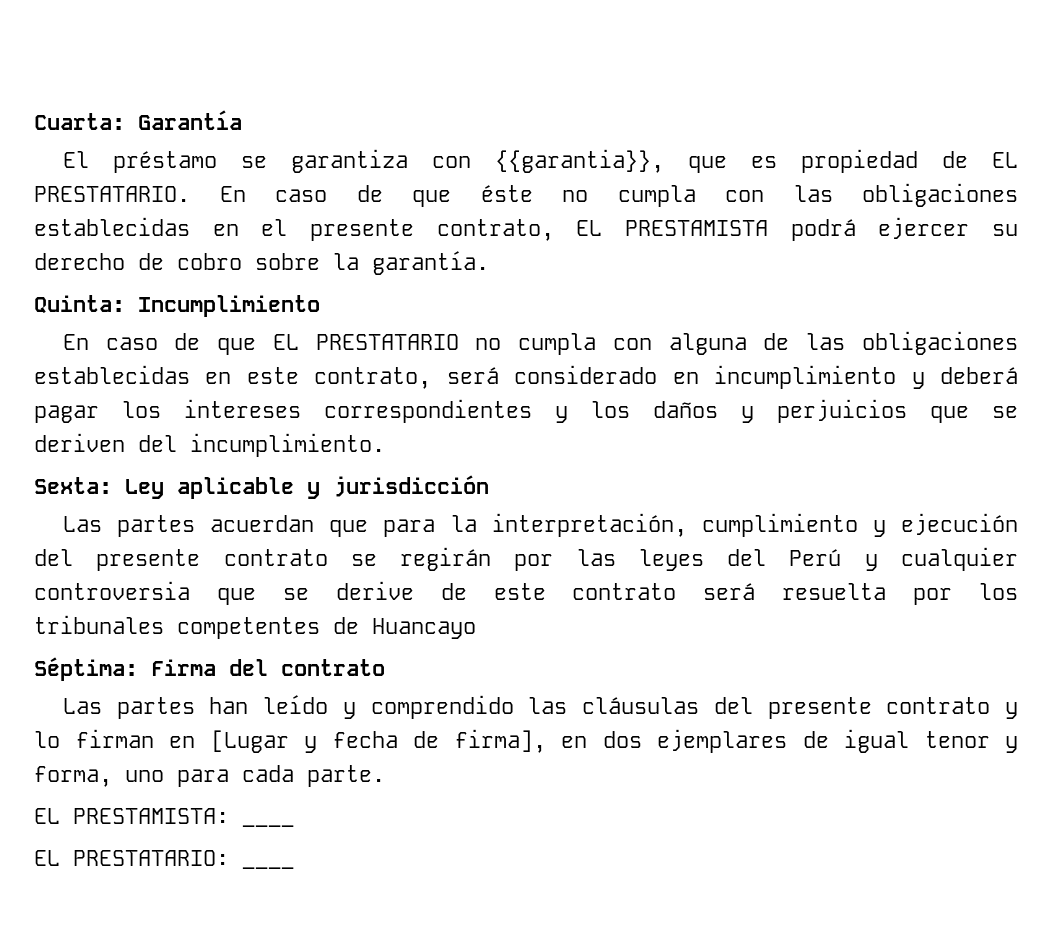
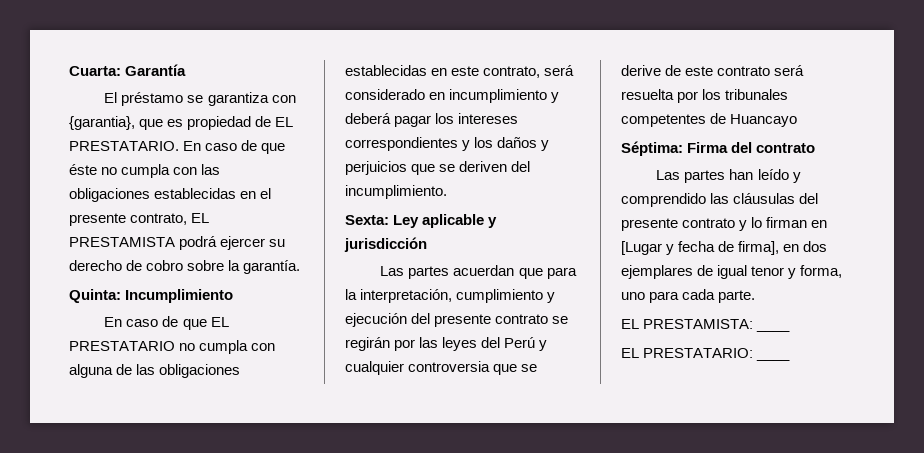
[494,149,664,173] {{garantia}}, -> [69,116,135,130] {garantia},

